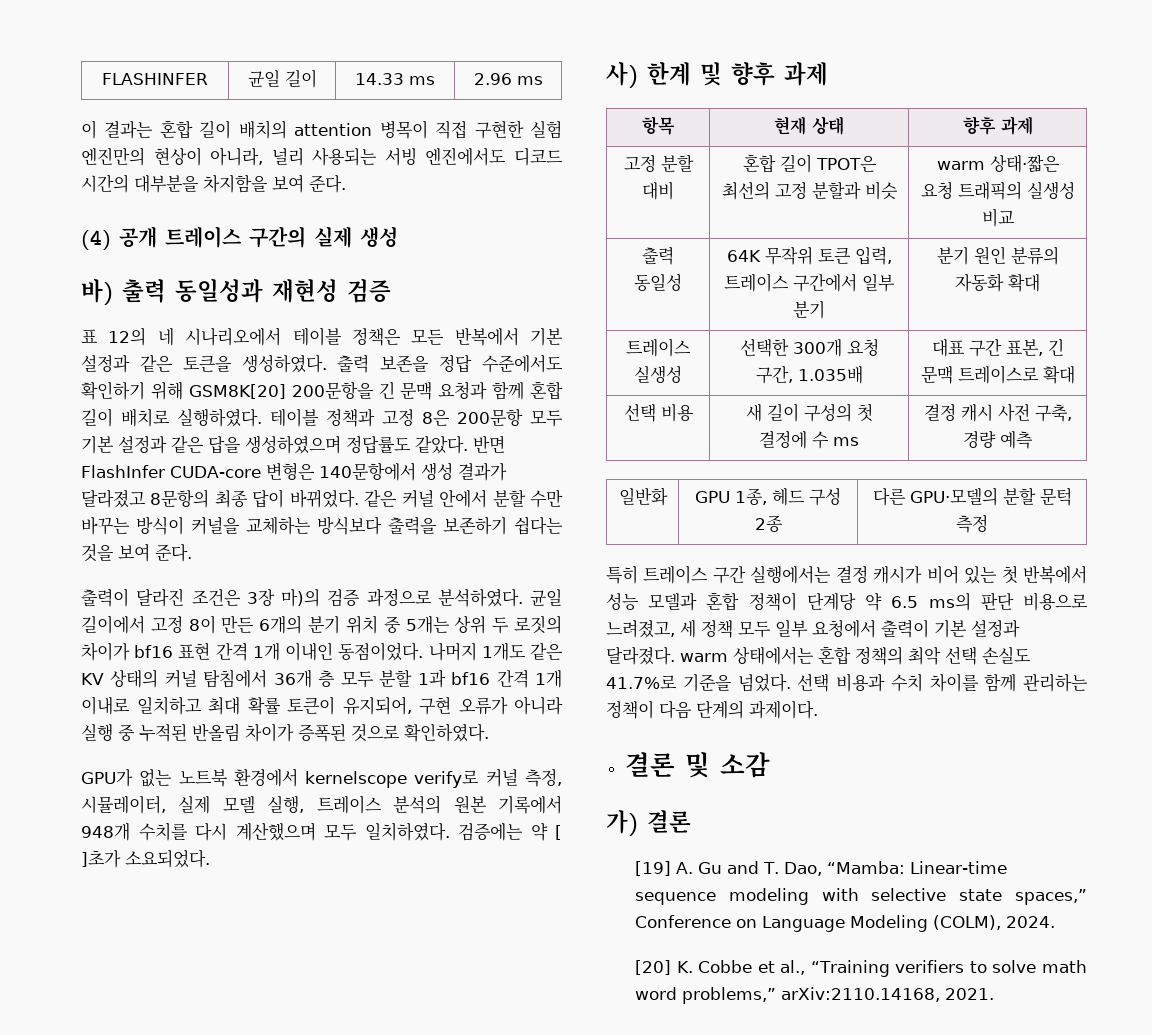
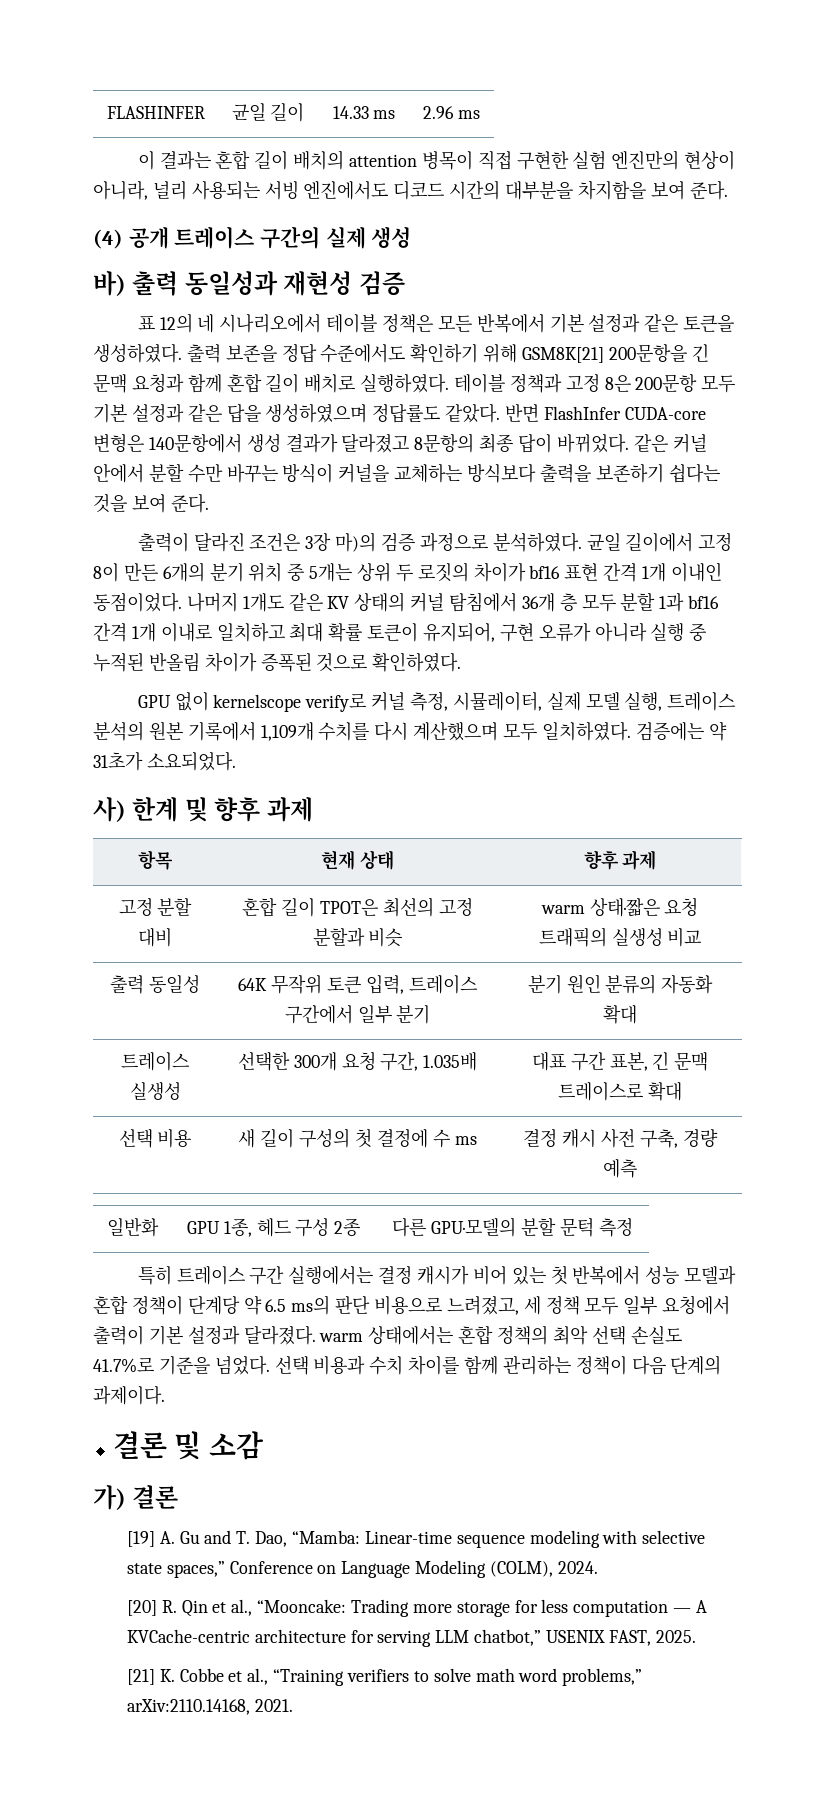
[188,384,286,399] GSM8K[20] -> [522,347,605,363] GSM8K[21]
[81,768,298,787] GPU가 없는 노트북 환경에서 -> [137,692,209,711] GPU 없이
[81,822,130,841] 948개 -> [260,722,314,741] 1,109개
[555,825,562,840] [81,850,121,868] [ ]초가 -> [93,752,143,771] 31초가
(672, 967) none -> [161,1599,708,1617] [126,1629,696,1647] [126,1669,155,1685] R. Qin et al., “Mooncake: Trading more storage for less computation — A KVCache-centric architecture for serving LLM chatbot,” USENIX FAST, 2025. // [21]

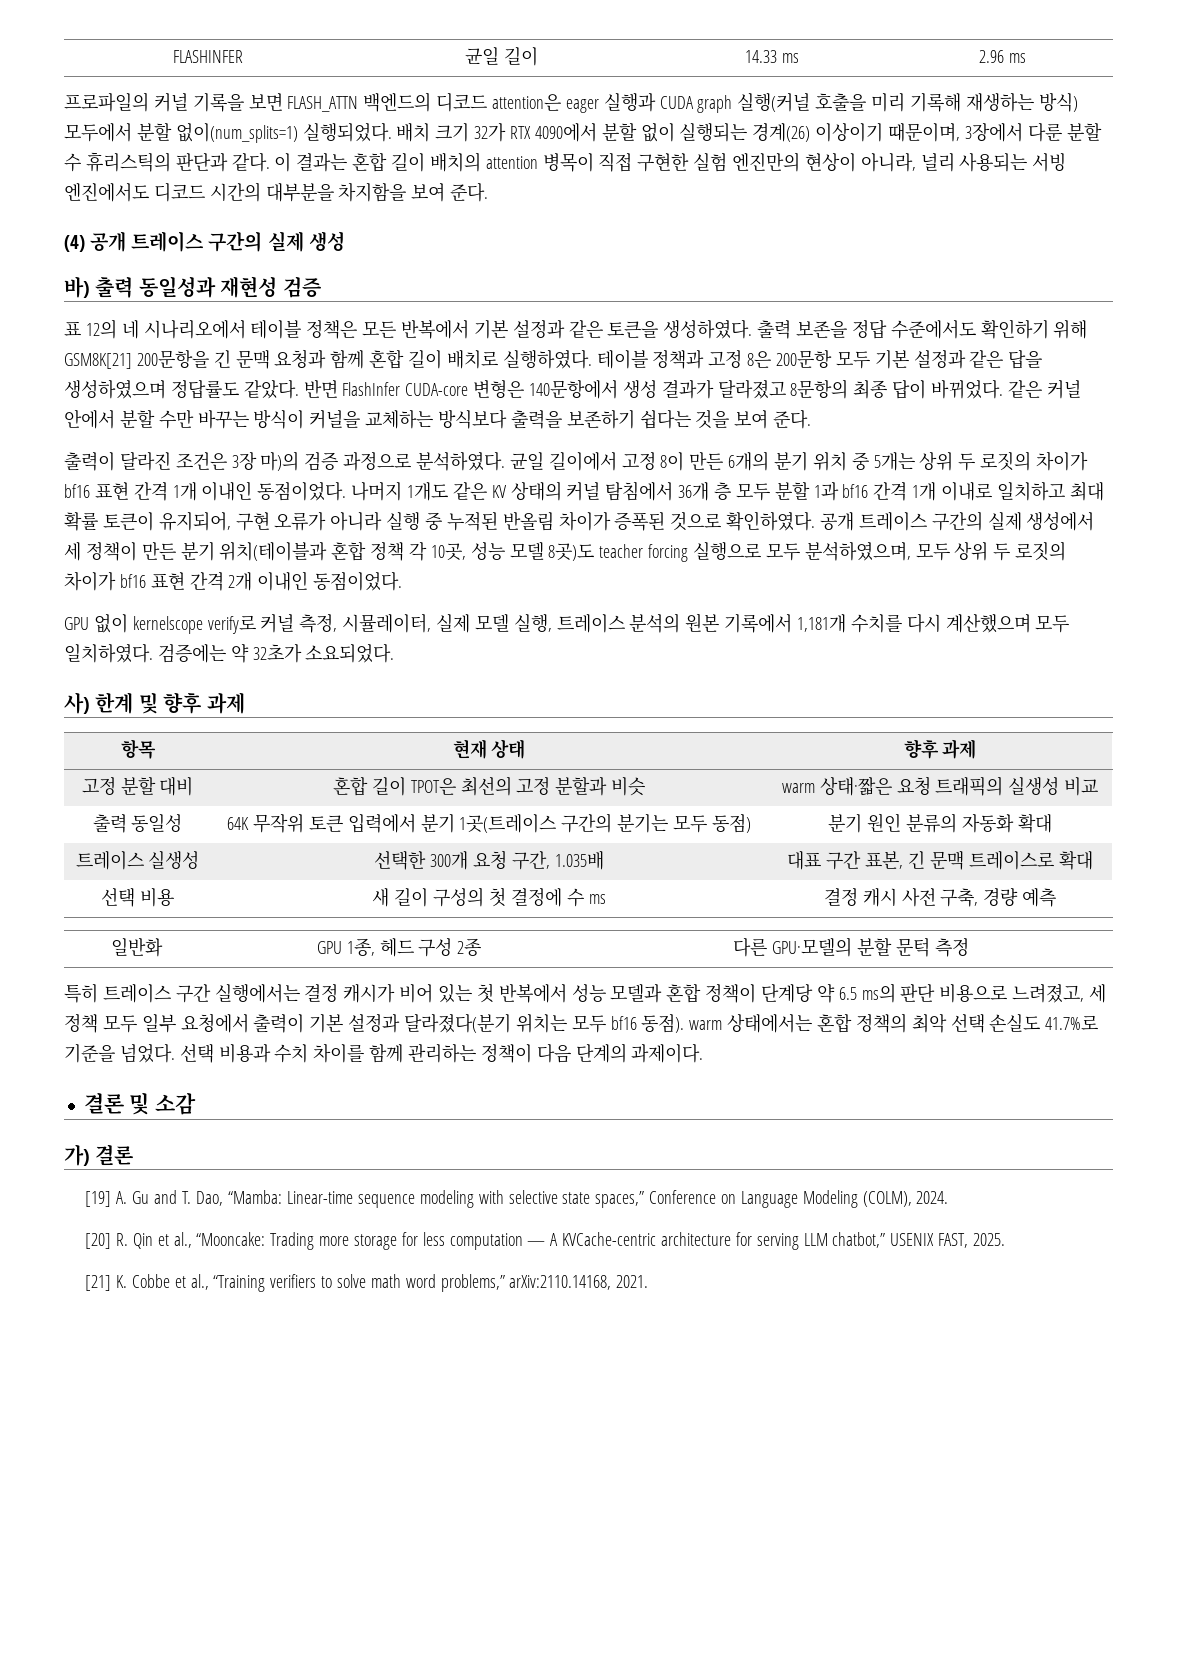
(480, 114) none -> [64,92,1078,113] [64,122,1102,143] [64,152,270,172] 프로파일의 커널 기록을 보면 FLASH_ATTN 백엔드의 디코드 attention은 eager 실행과 CUDA graph 실행(커널 호출을 미리 기록해 재생하는 방식) 모두에서 분할 없이(num_splits=1) 실행되었다. 배치 크기 32가 RTX 4090에서 분할 없이 실행되는 경계(26) 이상이기 때문이며, 3장에서 다룬 분할 수 휴리스틱의 판단과 같다.
(462, 662) none -> [820,511,1095,531] [64,541,1067,562] [64,571,403,591] 공개 트레이스 구간의 실제 생성에서 세 정책이 만든 분기 위치(테이블과 혼합 정책 각 10곳, 성능 모델 8곳)도 teacher forcing 실행으로 모두 분석하였으며, 모두 상위 두 로짓의 차이가 bf16 표현 간격 2개 이내인 동점이었다.
[260,722,314,741] 1,109개 -> [797,614,847,633] 1,181개
[93,752,143,771] 31초가 -> [252,644,302,663] 32초가
[365,975,477,994] [284,1005,431,1024] 입력, 트레이스 구간에서 일부 분기 -> [347,813,751,833] 입력에서 분기 1곳(트레이스 구간의 분기는 모두 동점)
[243,1325,316,1345] 달라졌다. -> [404,1013,685,1033] 달라졌다(분기 위치는 모두 bf16 동점).

